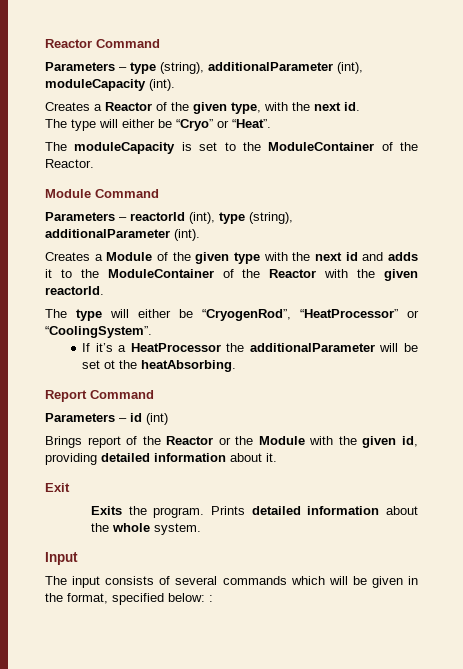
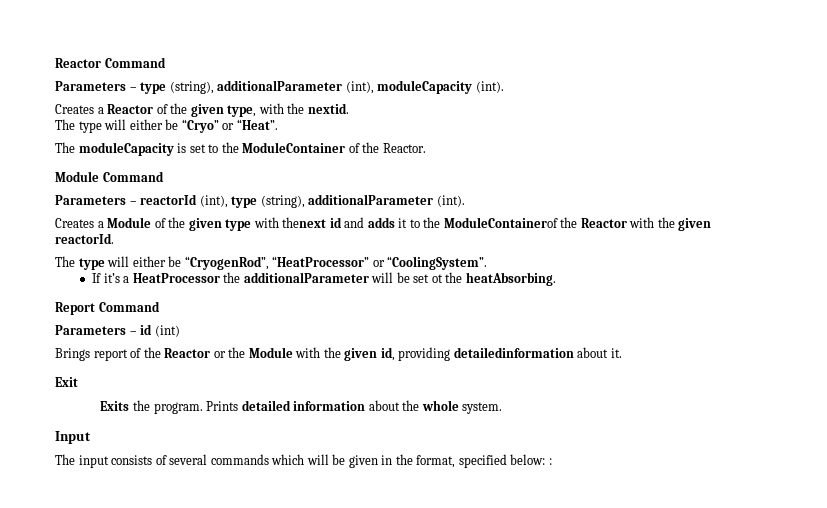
[314,102,360,111] next id. -> [307,103,349,114] nextid.
[292,252,342,261] the next -> [282,217,327,228] thenext
[107,269,234,278] ModuleContainer of -> [443,217,558,228] ModuleContainerof
[101,453,226,462] detailed information -> [453,347,574,358] detailedinformation

